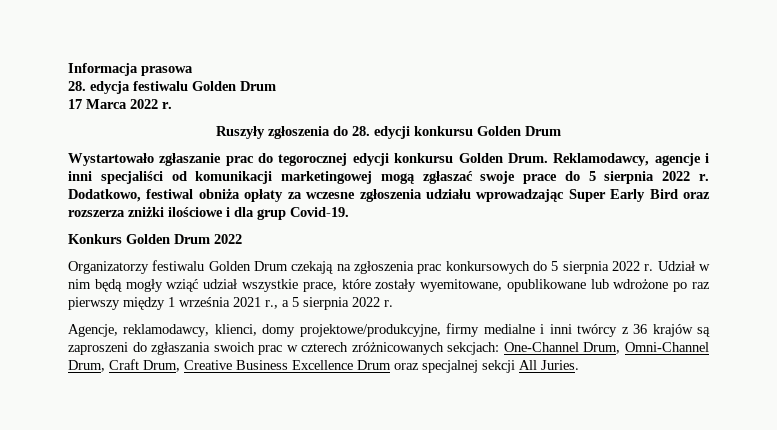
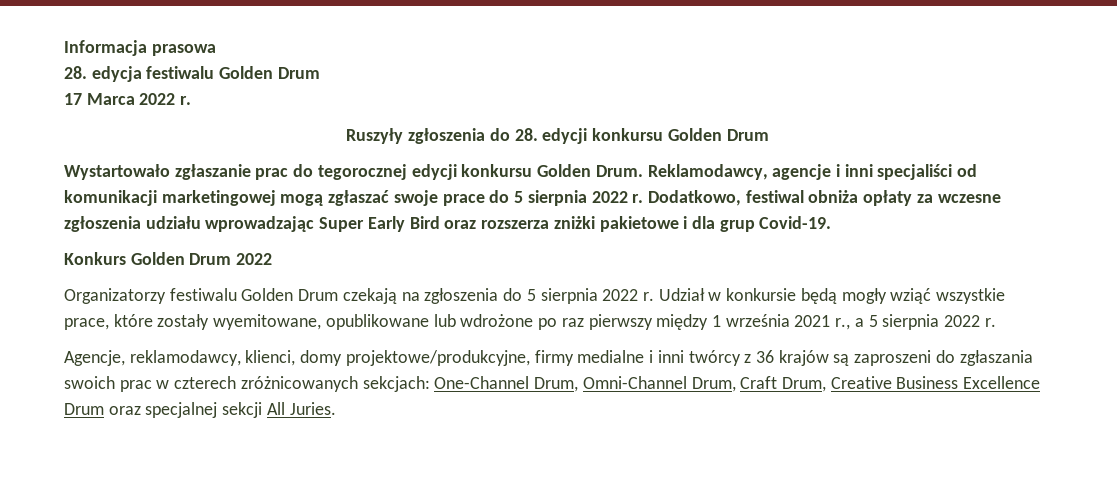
[168,207,223,217] ilościowe -> [599,216,679,232] pakietowe
[417,261,530,274] prac konkursowych -> (499, 296) none
[68,279,91,289] nim -> [726,288,797,301] konkursie
[203,279,238,289] udział -> (932, 296) none

